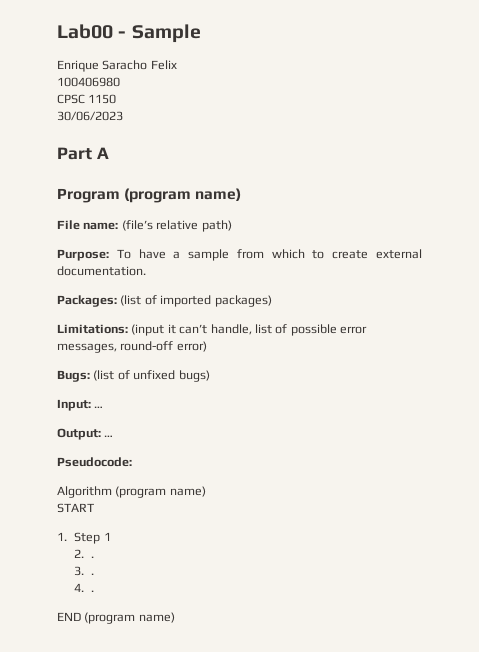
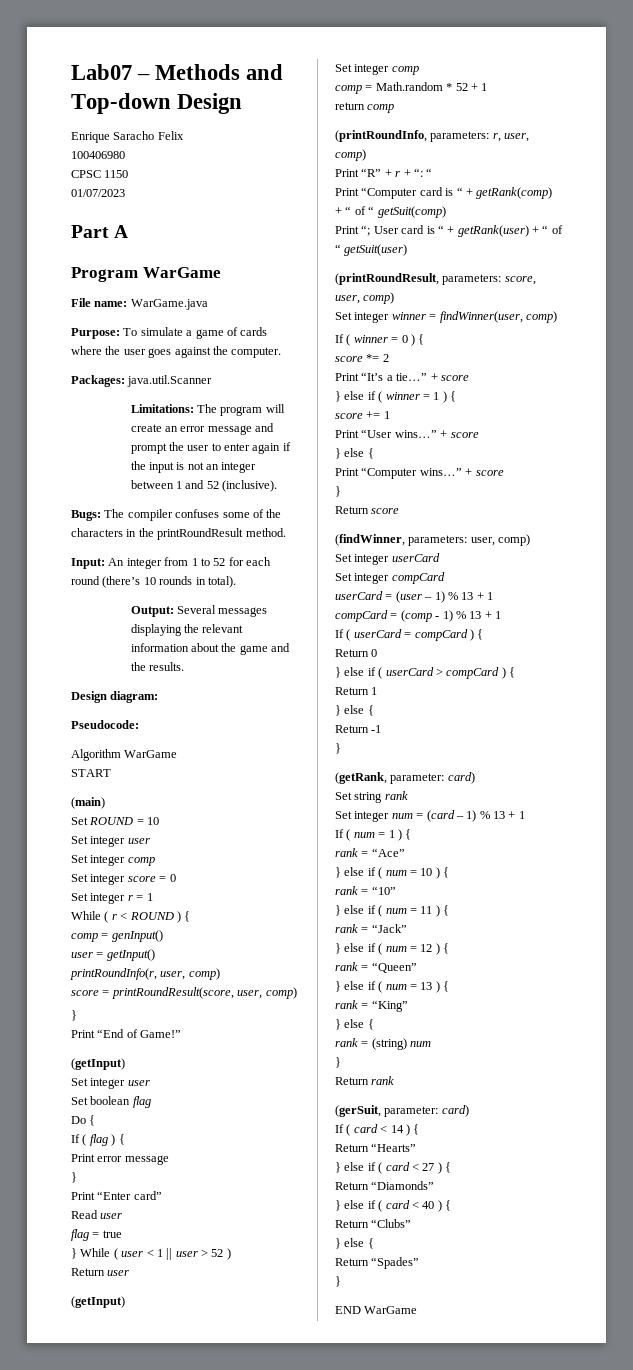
[57,24,201,43] Lab00 - Sample -> [71,64,284,80] [71,93,243,114] Lab07 – Methods and Top-down Design
[57,111,123,121] 30/06/2023 -> [71,189,125,197] 01/07/2023
[124,188,242,203] (program name) -> [142,267,221,278] WarGame
[121,220,232,232] (file’s relative path) -> [130,299,208,310] WarGame.java
[138,249,422,261] [57,266,146,276] [57,295,272,307] [57,324,367,336] [57,341,207,353] [57,370,210,382] [57,399,104,411] [57,428,114,440] have a sample from which to create external documentation. // Packages: (list of imported packages) // Limitations: (input it can’t handle, list of possible error messages, round-off error) // Bugs: (list of unfixed bugs) // Input: … // Output: … -> [140,327,268,339] [71,346,282,358] [71,375,213,387] [130,404,285,416] [130,423,274,435] [130,442,291,454] [130,461,257,473] [130,480,277,492] [71,509,282,521] [71,528,286,540] [71,557,271,569] [71,576,236,588] [130,605,268,617] [130,624,244,636] [130,643,290,655] [130,662,184,671] [71,691,159,703] simulate a game of cards where the user goes against the computer. // Packages: java.util.Scanner // Limitations: The program will create an error message and prompt the user to enter again if the input is not an integer between 1 and 52 (inclusive). // Bugs: The compiler confuses some of the characters in the printRoundResult method. // Input: An integer from 1 to 52 for each round (there’s 10 rounds in total). // Output: Several messages displaying the relevant information about the game and the results. // Design diagram:
[115,486,206,498] (program name) -> [124,750,178,758] WarGame
[57,532,111,544] [74,549,95,558] [74,566,95,576] [74,583,95,592] 1. Step 1 // 2. . // 3. . // 4. . -> [71,797,105,809] [71,817,160,825] [71,836,150,847] [71,855,155,866] [71,874,176,885] [71,893,153,904] [71,911,191,923] [71,930,163,942] [71,949,155,961] [70,968,220,980] [71,987,297,999] [71,1010,77,1021] [71,1029,182,1038] [71,1058,125,1070] [71,1078,150,1089] [71,1096,151,1108] [71,1115,96,1126] [71,1134,125,1146] [71,1154,169,1165] [71,1172,77,1183] [71,1191,162,1200] [71,1210,123,1219] [71,1229,122,1241] [71,1248,231,1260] [71,1268,130,1276] [71,1296,125,1308] [335,64,419,75] [335,82,488,94] [335,102,395,113] [335,130,530,142] [335,149,366,161] [335,168,433,177] [335,187,553,199] [335,206,446,218] [335,225,563,237] [335,244,408,256] [335,273,536,285] [335,292,395,304] [335,311,557,323] [335,334,425,346] [335,354,389,362] [335,372,469,381] [335,391,456,403] [335,411,390,419] [335,429,479,438] [335,448,374,459] [335,467,504,479] [335,486,341,497] [335,506,400,514] [335,534,531,546] [335,553,440,565] [335,572,445,584] [335,591,493,603] [335,610,501,622] [335,629,484,641] [335,649,378,657] [335,667,515,679] [335,687,378,695] [335,705,374,716] [335,725,382,733] [335,743,341,754] [335,772,475,784] [335,791,408,803] [335,810,525,822] [335,829,412,841] [335,848,405,857] [335,867,449,879] [335,886,396,895] [335,905,449,917] [335,924,407,933] [335,943,449,955] [335,962,417,973] [335,981,449,993] [335,1000,408,1012] [335,1019,374,1030] [335,1038,432,1050] [335,1057,341,1068] [335,1076,395,1085] [335,1105,469,1117] [335,1124,420,1136] [335,1143,417,1152] [335,1162,451,1174] [335,1181,435,1190] [335,1200,451,1212] [335,1219,412,1228] [335,1238,374,1249] [335,1257,420,1269] [335,1276,341,1287] (main) // Set ROUND = 10 // Set integer user // Set integer comp // Set integer score = 0 // Set integer r = 1 // While ( r < ROUND ) { // comp = genInput() // user = getInput() // printRoundInfo(r, user, comp) // score = printRoundResult(score, user, comp) // } // Print “End of Game!” // (getInput) // Set integer user // Set boolean flag // Do { // If ( flag ) { // Print error message // } // Print “Enter card” // Read user // flag = true // } While ( user < 1 || user > 52 ) // Return user // (getInput) // Set integer comp // comp = Math.random * 52 + 1 // return comp // (printRoundInfo, parameters: r, user, comp) // Print “R” + r + “: “ // Print “Computer card is “ + getRank(comp) + “ of “ getSuit(comp) // Print “; User card is “ + getRank(user) + “ of “ getSuit(user) // (printRoundResult, parameters: score, user, comp) // Set integer winner = findWinner(user, comp) // If ( winner = 0 ) { // score *= 2 // Print “It’s a tie…” + score // } else if ( winner = 1 ) { // score += 1 // Print “User wins…” + score // } else { // Print “Computer wins…” + score // } // Return score // (findWinner, parameters: user, comp) // Set integer userCard // Set integer compCard // userCard = (user – 1) % 13 + 1 // compCard = (comp - 1) % 13 + 1 // If ( userCard = compCard ) { // Return 0 // } else if ( userCard > compCard ) { // Return 1 // } else { // Return -1 // } // (getRank, parameter: card) // Set string rank // Set integer num = (card – 1) % 13 + 1 // If ( num = 1 ) { // rank = “Ace” // } else if ( num = 10 ) { // rank = “10” // } else if ( num = 11 ) { // rank = “Jack” // } else if ( num = 12 ) { // rank = “Queen” // } else if ( num = 13 ) { // rank = “King” // } else { // rank = (string) num // } // Return rank // (gerSuit, parameter: card) // If ( card < 14 ) { // Return “Hearts” // } else if ( card < 27 ) { // Return “Diamonds” // } else if ( card < 40 ) { // Return “Clubs” // } else { // Return “Spades” // }
[84,612,175,624] (program name) -> [364,1306,418,1314] WarGame

